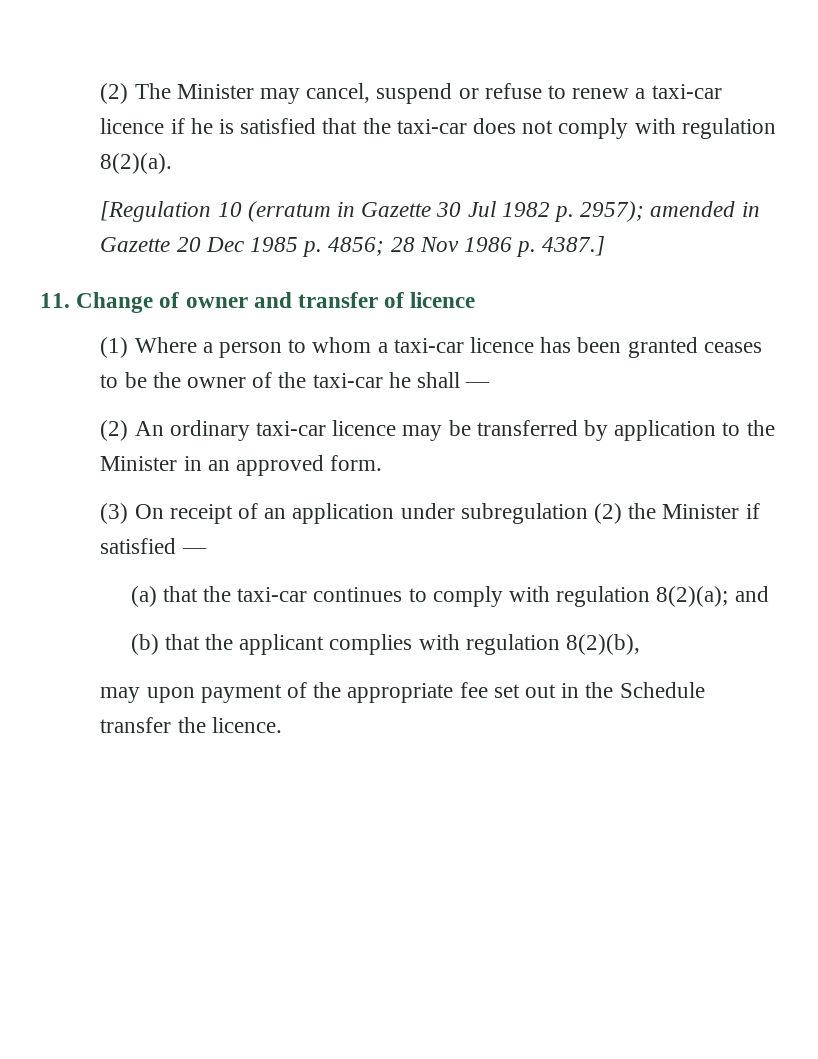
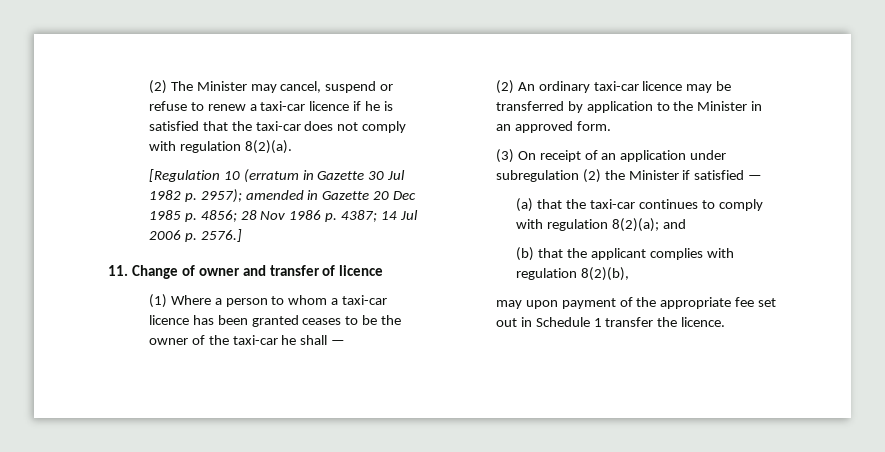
[542,236,606,256] 4387.] -> [341,210,419,222] [148,229,242,242] 4387; 14 Jul 2006 p. 2576.]
[585,682,705,698] the Schedule -> [535,317,602,327] Schedule 1

